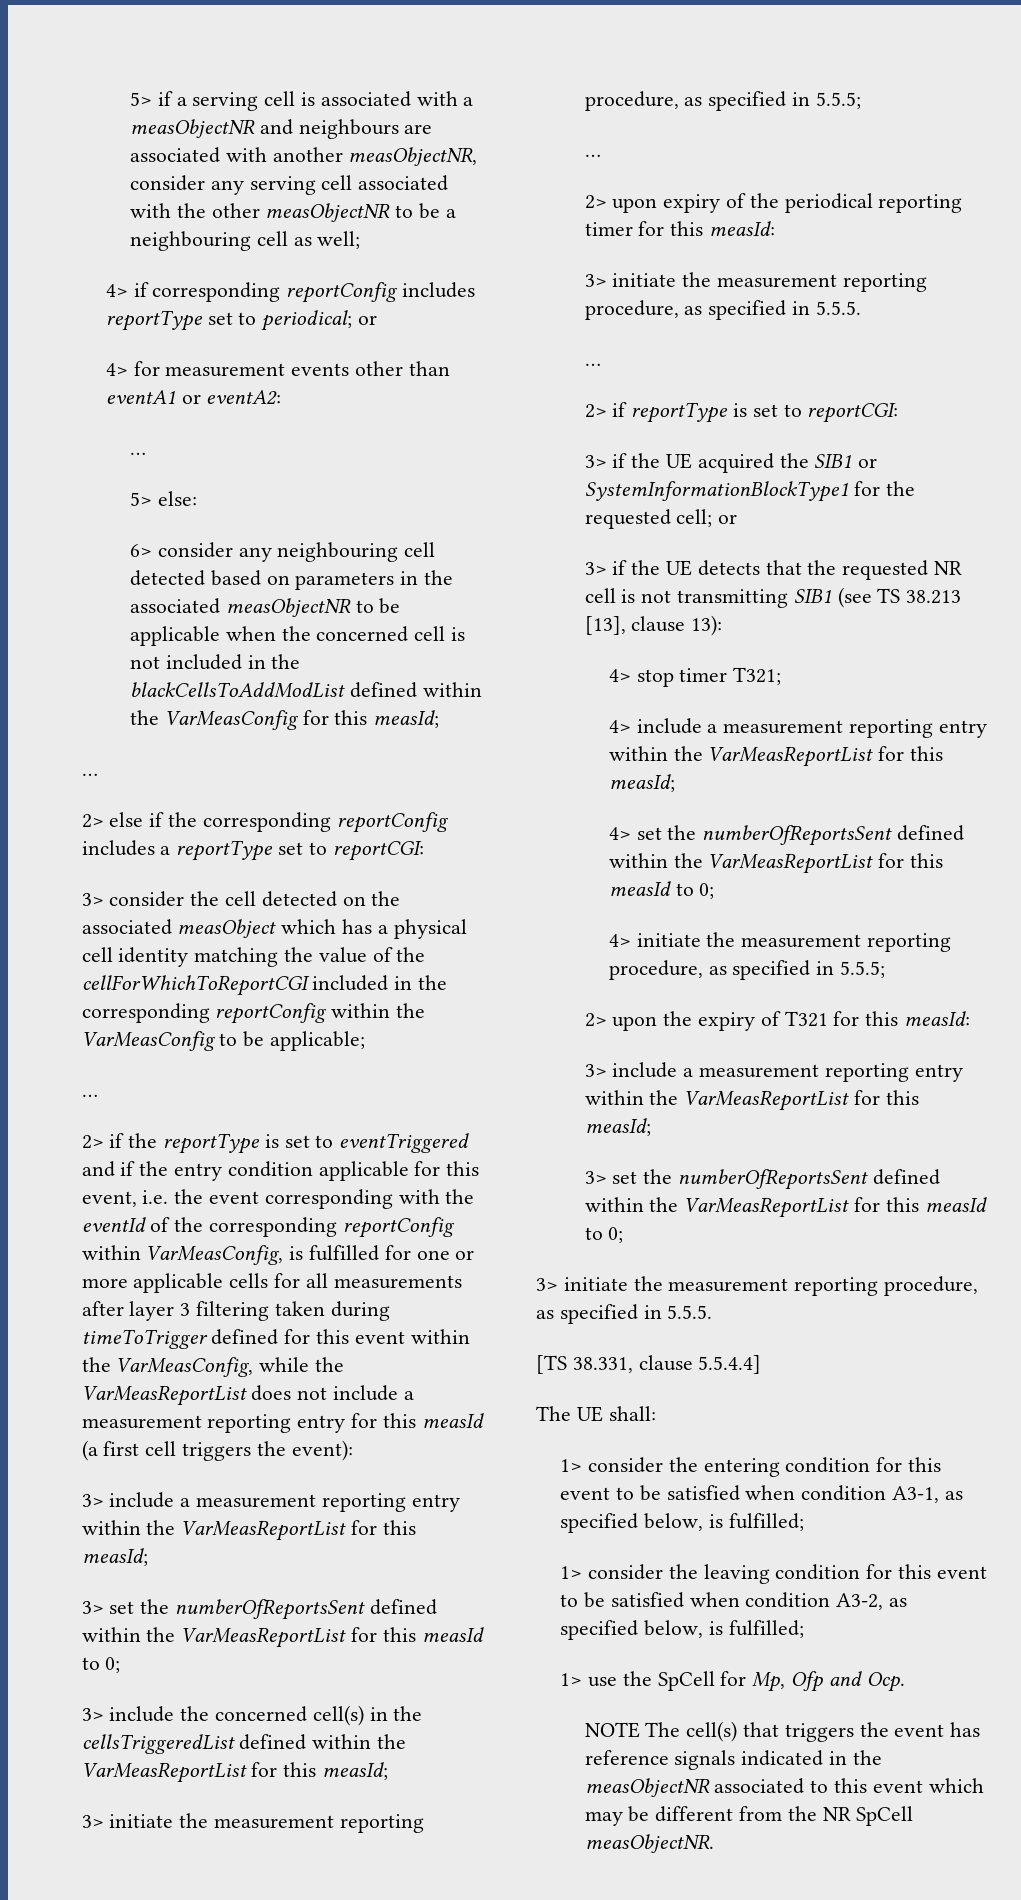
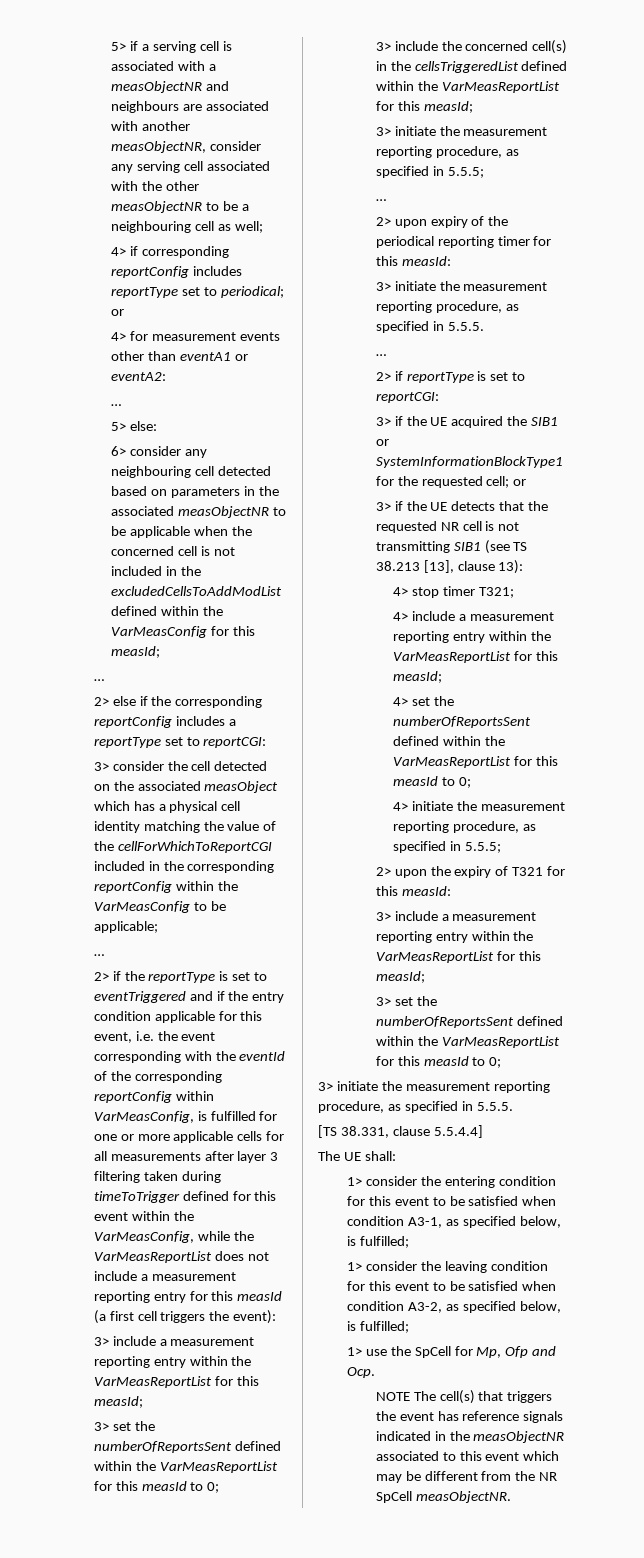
[129,682,345,698] blackCellsToAddModList -> [111,586,282,596] excludedCellsToAddModList

